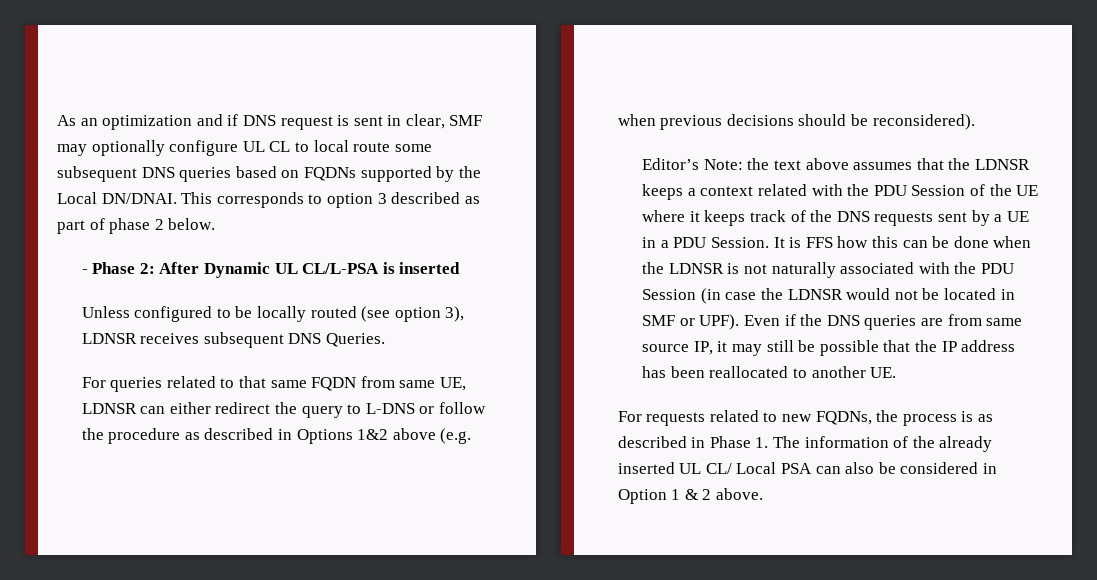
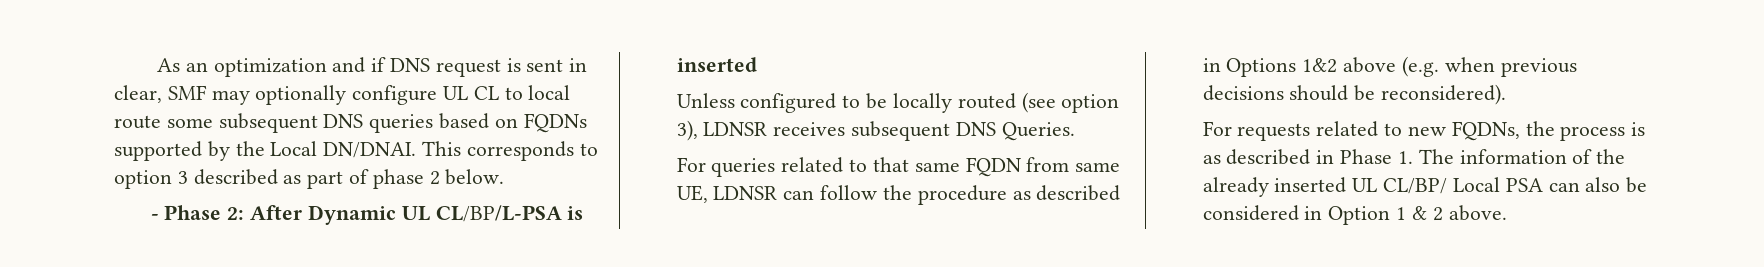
[302,263,380,274] CL/L-PSA -> [435,205,562,222] CL/BP/L-PSA
[169,402,435,418] either redirect the query to L-DNS or -> (815, 195) none
[642,158,1031,170] [642,184,1039,200] [642,210,1029,226] [642,236,1032,248] [642,262,1015,278] [642,288,1015,304] [642,314,1023,330] [642,340,1016,356] [642,366,897,378] // Editor’s Note: the text above assumes that the LDNSR keeps a context related with the PDU Session of the UE where it keeps track of the DNS requests sent by a UE in a PDU Session. It is FFS how this can be done when the LDNSR is not naturally associated with the PDU Session (in case the LDNSR would not be located in SMF or UPF). Even if the DNS queries are from same source IP, it may still be possible that the IP address has been reallocated to another UE. -> (1507, 94) none
[705,463,732,474] CL/ -> [1383,178,1448,194] CL/BP/

